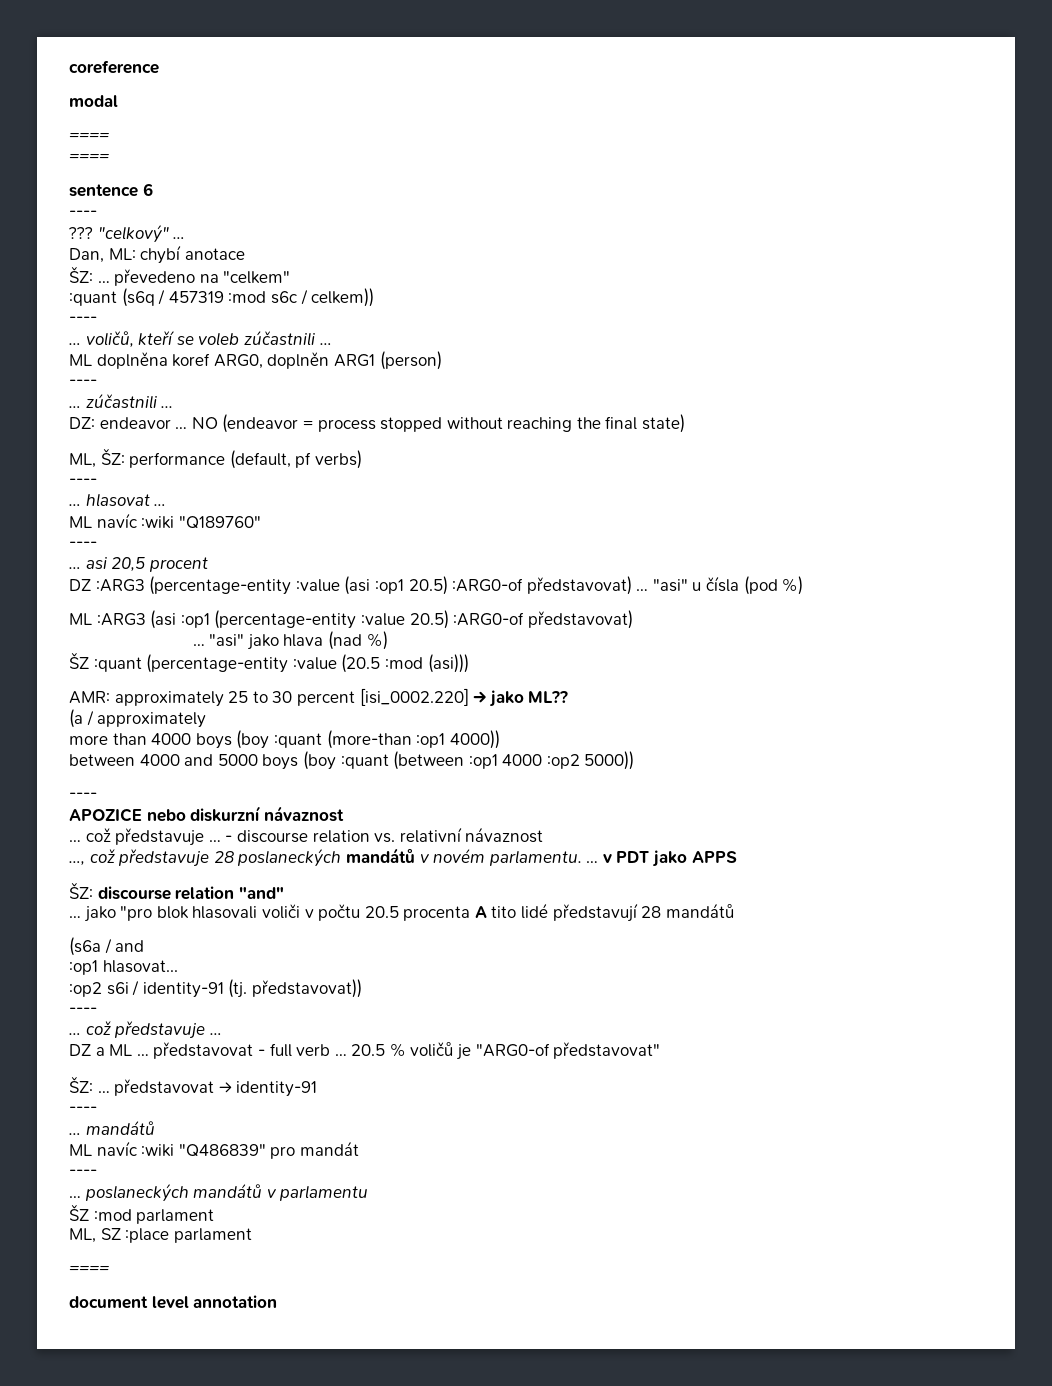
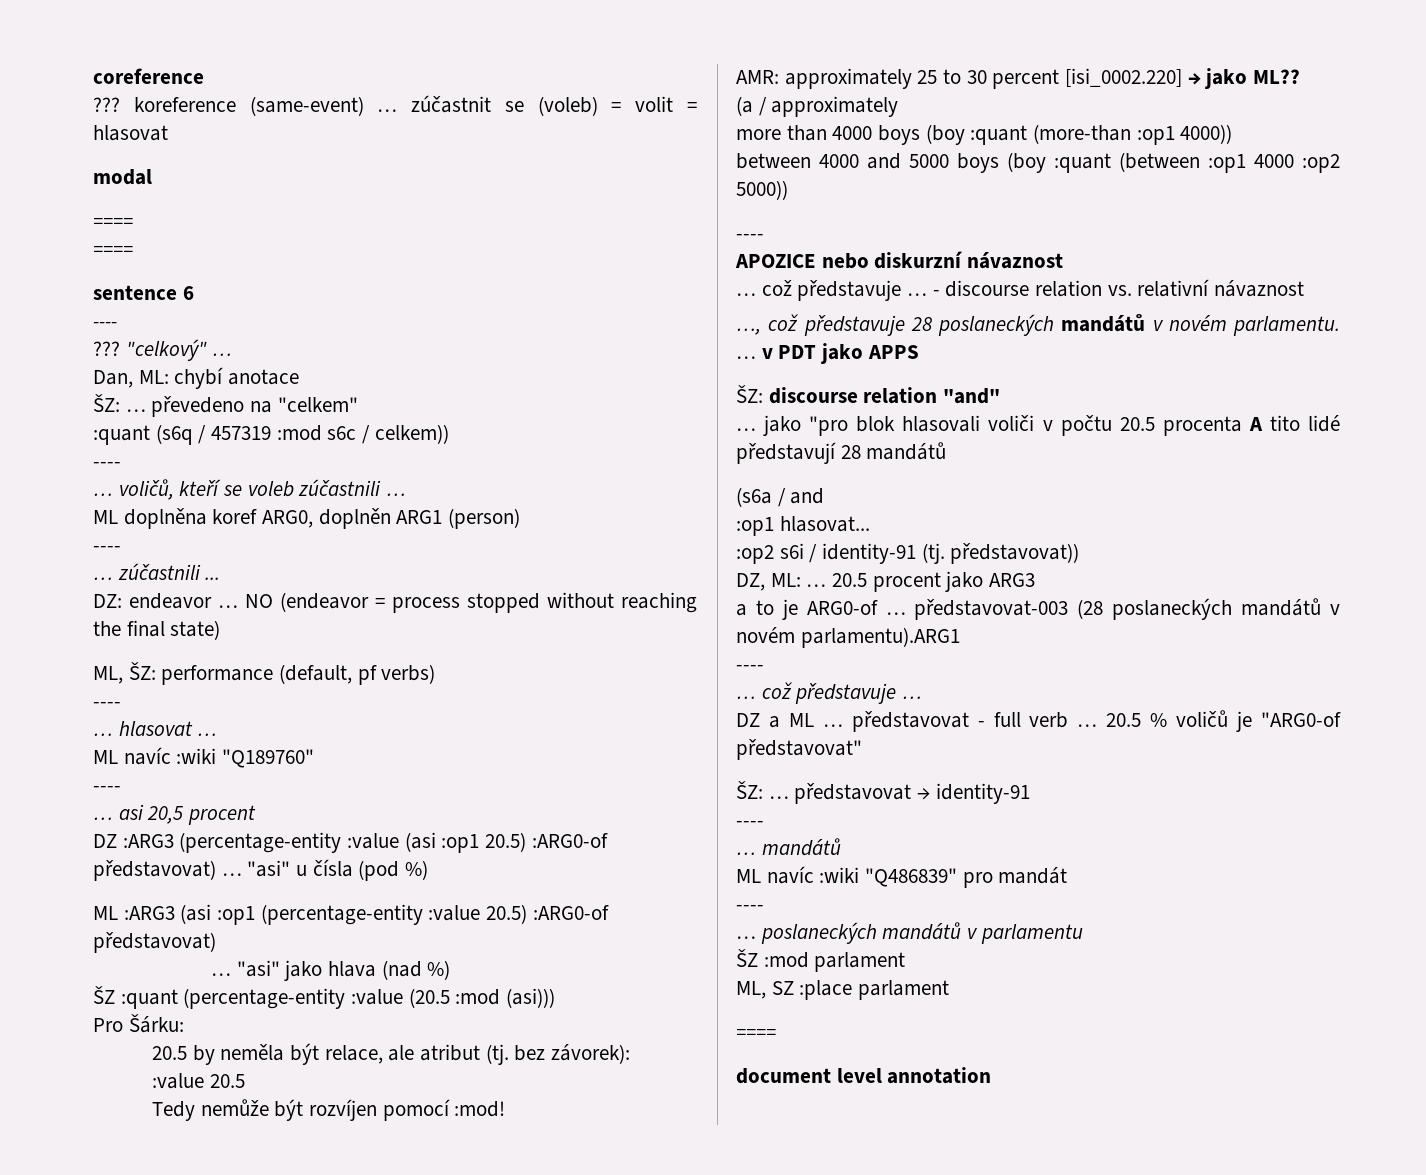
(159, 67) none -> [93,95,698,116] [93,125,168,141] // ??? koreference (same-event) … zúčastnit se (voleb) = volit = hlasovat
(469, 663) none -> [93,1014,184,1033] [152,1043,631,1065] [152,1073,245,1089] [152,1099,506,1121] // Pro Šárku: // 20.5 by neměla být relace, ale atribut (tj. bez závorek): // :value 20.5 // Tedy nemůže být rozvíjen pomocí :mod!
(362, 988) none -> [736,571,1036,592] [736,598,1340,620] [736,627,960,648] // DZ, ML: … 20.5 procent jako ARG3 // a to je ARG0-of … představovat-003 (28 poslaneckých mandátů v novém parlamentu).ARG1

